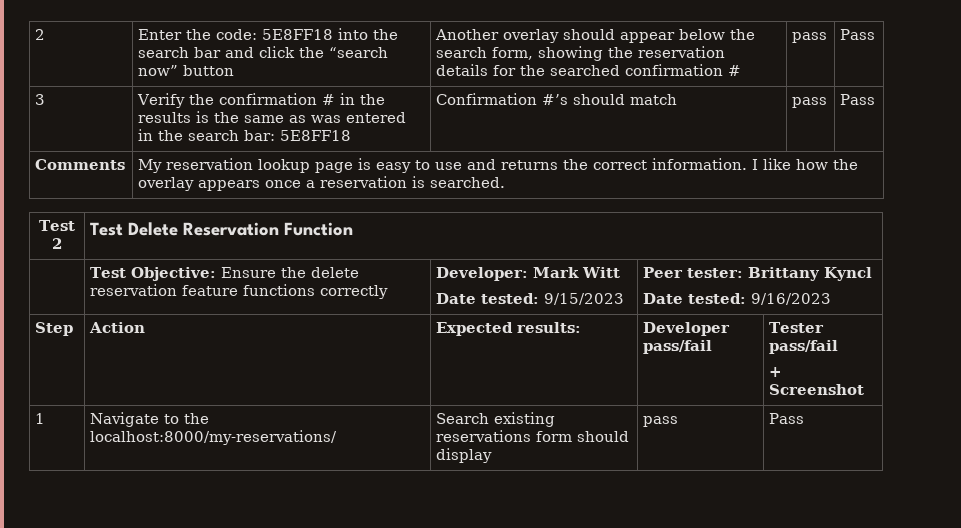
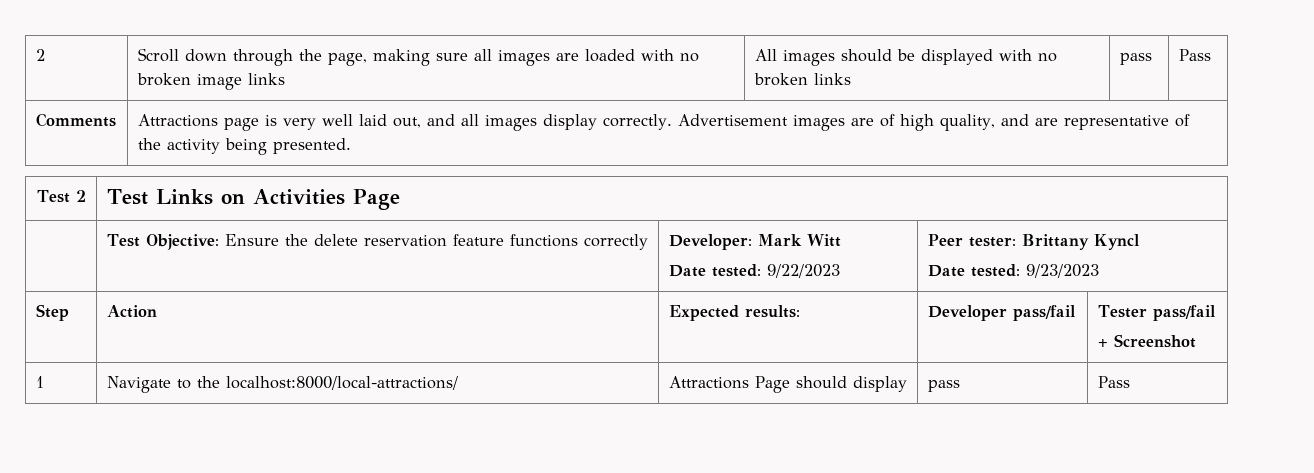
[35,29,46,40] [138,28,399,40] [138,46,389,58] [138,65,235,76] [435,29,756,43] [436,46,726,61] [436,64,742,76] [792,32,828,43] [840,29,876,40] [35,94,46,105] [137,93,386,108] [138,111,407,123] [138,129,352,141] [436,93,678,105] [792,97,828,108] [840,94,876,105] [35,159,126,170] [138,158,859,173] [138,176,506,191] 2 | Enter the code: 5E8FF18 into the search bar and click the “search now” button | Another overlay should appear below the search form, showing the reservation details for the searched confirmation # | pass | Pass // 3 | Verify the confirmation # in the results is the same as was entered in the search bar: 5E8FF18 | Confirmation #’s should match | pass | Pass // Comments | My reservation lookup page is easy to use and returns the correct information. I like how the overlay appears once a reservation is searched. -> [35,49,45,61] [137,48,699,66] [136,73,285,90] [754,49,1057,66] [753,73,851,86] [1119,53,1152,65] [1178,49,1211,61] [35,113,116,127] [137,114,1190,131] [137,138,351,155] 2 | Scroll down through the page, making sure all images are loaded with no broken image links | All images should be displayed with no broken links | pass | Pass // Comments | Attractions page is very well laid out, and all images display correctly. Advertisement images are of high quality, and are representative of the activity being presented.
[128,222,354,236] Delete Reservation Function -> [155,189,400,210] Links on Activities Page
[544,293,625,305] 9/15/2023 -> [766,264,840,278] 9/22/2023
[751,293,832,305] 9/16/2023 -> [1025,264,1099,278] 9/23/2023
[90,430,338,445] [436,412,556,427] [436,430,573,442] localhost:8000/my-reservations/ | Search existing reservations form -> [225,376,458,390] [668,376,790,393] localhost:8000/local-attractions/ | Attractions Page

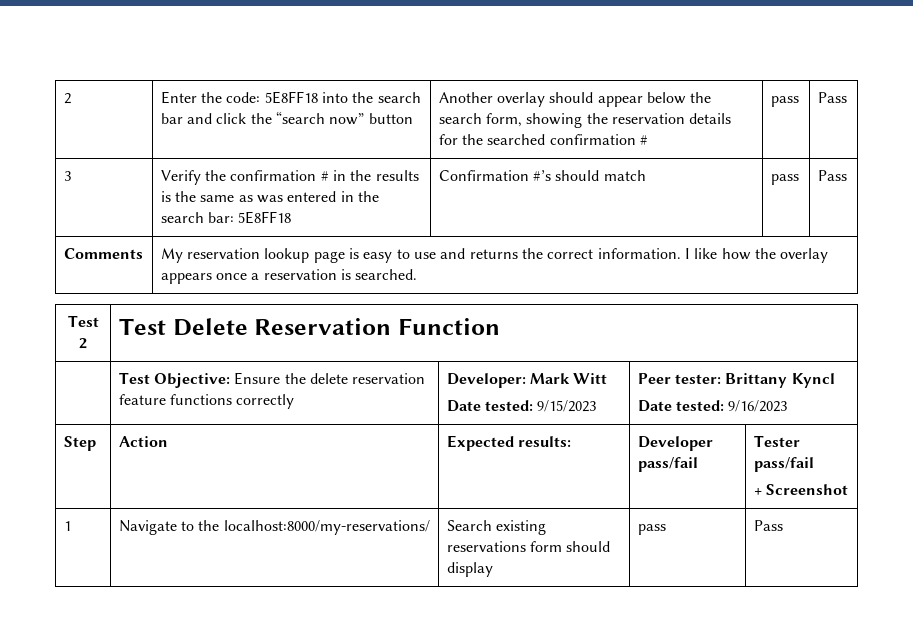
[35,49,45,61] [137,48,699,66] [136,73,285,90] [754,49,1057,66] [753,73,851,86] [1119,53,1152,65] [1178,49,1211,61] [35,113,116,127] [137,114,1190,131] [137,138,351,155] 2 | Scroll down through the page, making sure all images are loaded with no broken image links | All images should be displayed with no broken links | pass | Pass // Comments | Attractions page is very well laid out, and all images display correctly. Advertisement images are of high quality, and are representative of the activity being presented. -> [63,93,71,104] [160,91,421,104] [160,111,413,125] [438,92,712,107] [438,113,732,128] [438,134,649,145] [770,96,799,107] [817,92,847,103] [63,171,71,181] [160,170,419,185] [160,191,380,203] [160,211,292,224] [438,170,646,181] [770,174,799,185] [817,170,847,181] [63,248,143,259] [160,248,829,263] [160,269,418,284] 2 | Enter the code: 5E8FF18 into the search bar and click the “search now” button | Another overlay should appear below the search form, showing the reservation details for the searched confirmation # | pass | Pass // 3 | Verify the confirmation # in the results is the same as was entered in the search bar: 5E8FF18 | Confirmation #’s should match | pass | Pass // Comments | My reservation lookup page is easy to use and returns the correct information. I like how the overlay appears once a reservation is searched.
[155,189,400,210] Links on Activities Page -> [172,318,501,336] Delete Reservation Function
[766,264,840,278] 9/22/2023 -> [537,400,597,412] 9/15/2023
[1025,264,1099,278] 9/23/2023 -> [728,400,788,412] 9/16/2023
[225,376,458,390] [668,376,790,393] localhost:8000/local-attractions/ | Attractions Page -> [223,520,430,535] [446,520,547,535] [446,541,563,552] localhost:8000/my-reservations/ | Search existing reservations form

